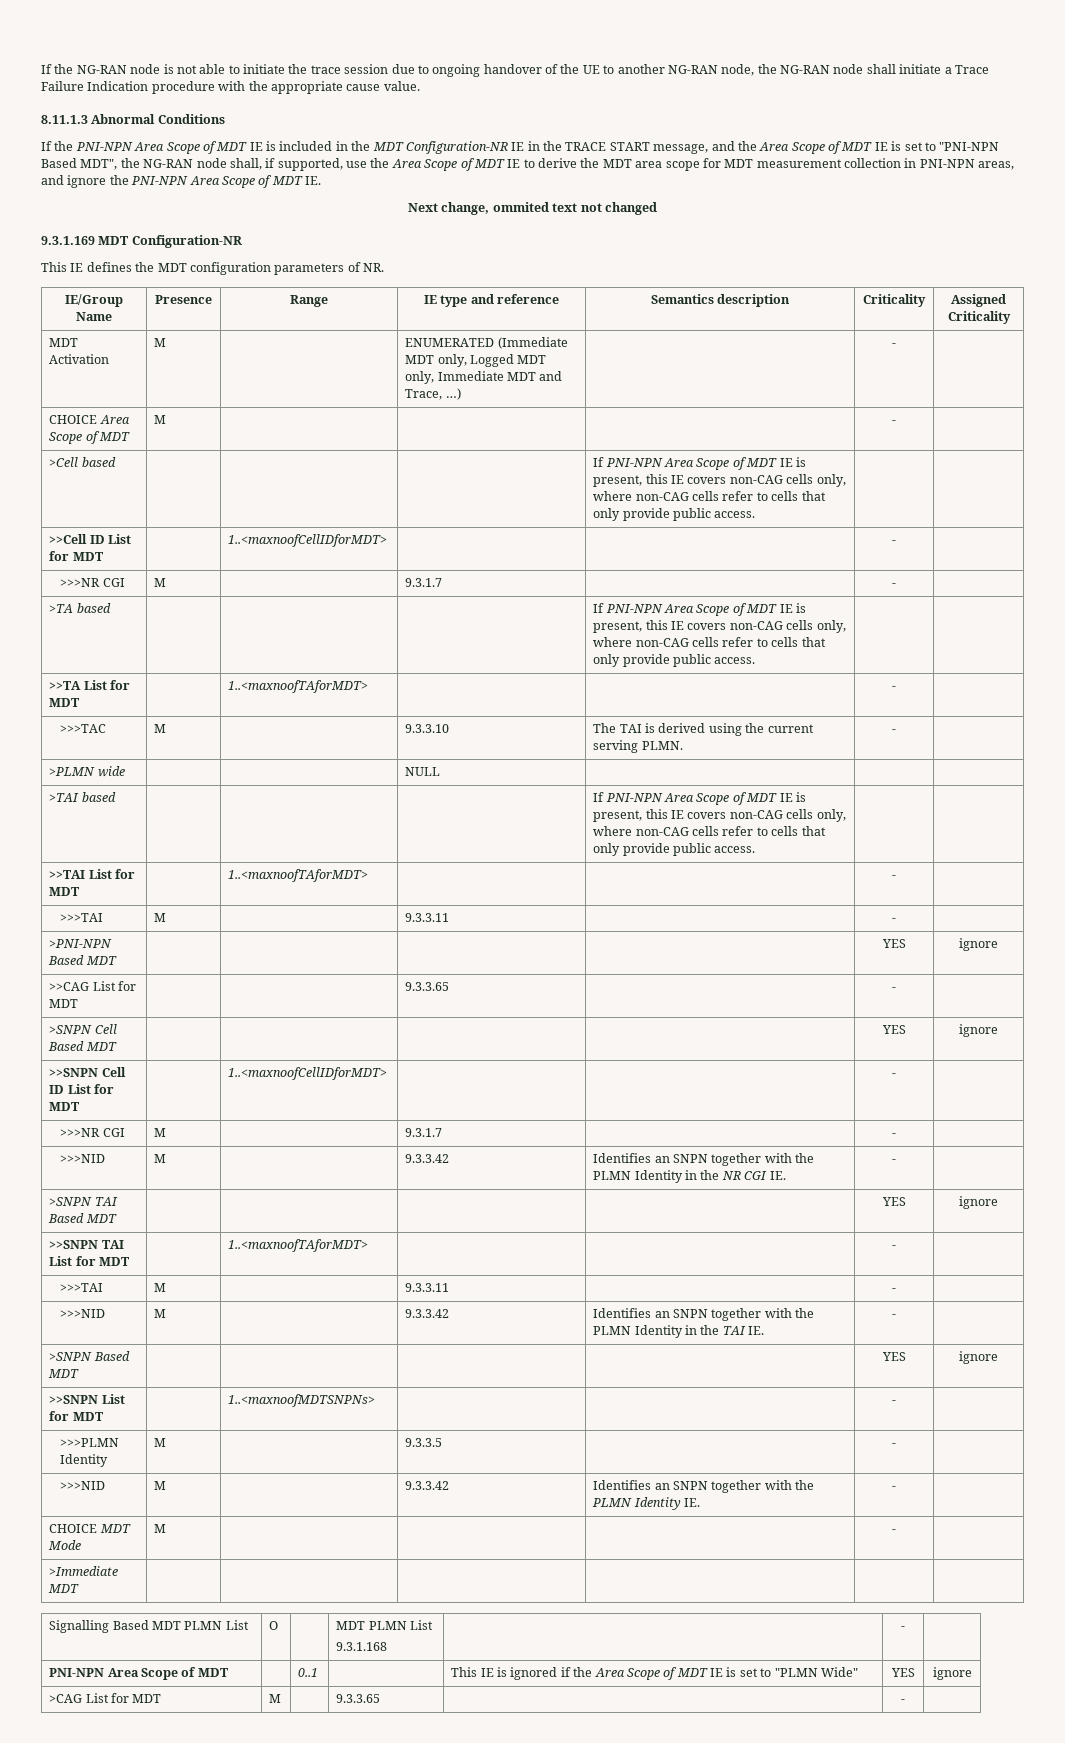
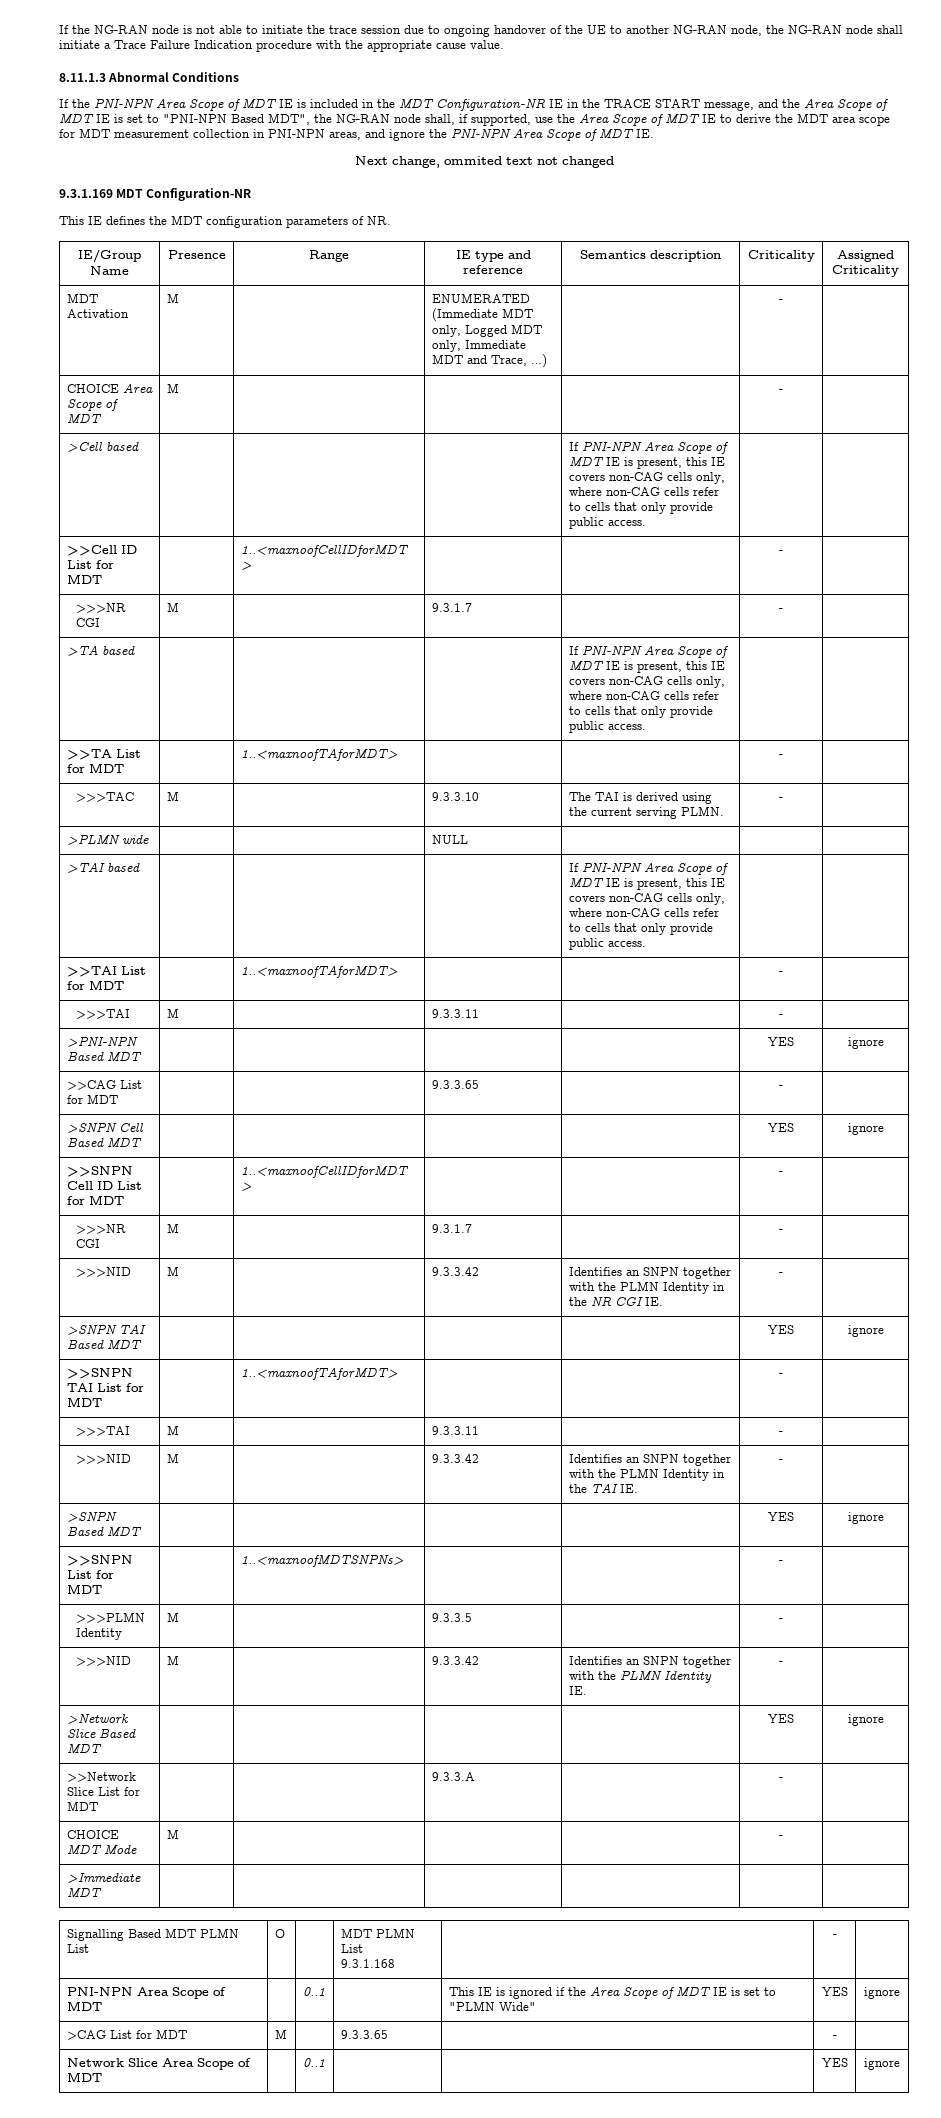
(896, 1488) none -> [66,1713,128,1724] [66,1728,136,1738] [66,1743,102,1754] [767,1714,794,1723] [847,1714,884,1726] [66,1772,136,1782] [66,1787,140,1796] [66,1801,98,1811] [431,1772,475,1781] [778,1777,783,1781] // >Network Slice Based MDT | | | | | YES | ignore // >>Network Slice List for MDT | | | 9.3.3.A | | - |
(905, 1701) none -> [66,2058,251,2070] [66,2072,102,2082] [302,2058,325,2067] [821,2058,848,2067] [864,2058,900,2070] // Network Slice Area Scope of MDT | | 0..1 | | | YES | ignore

